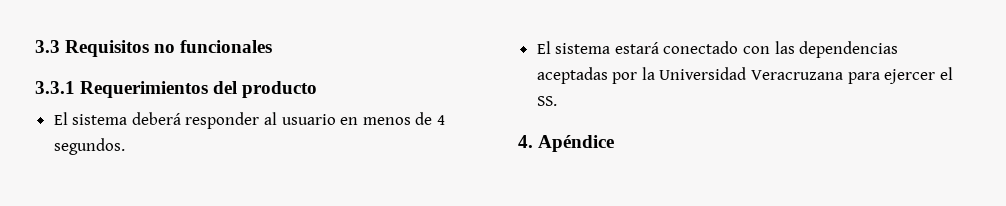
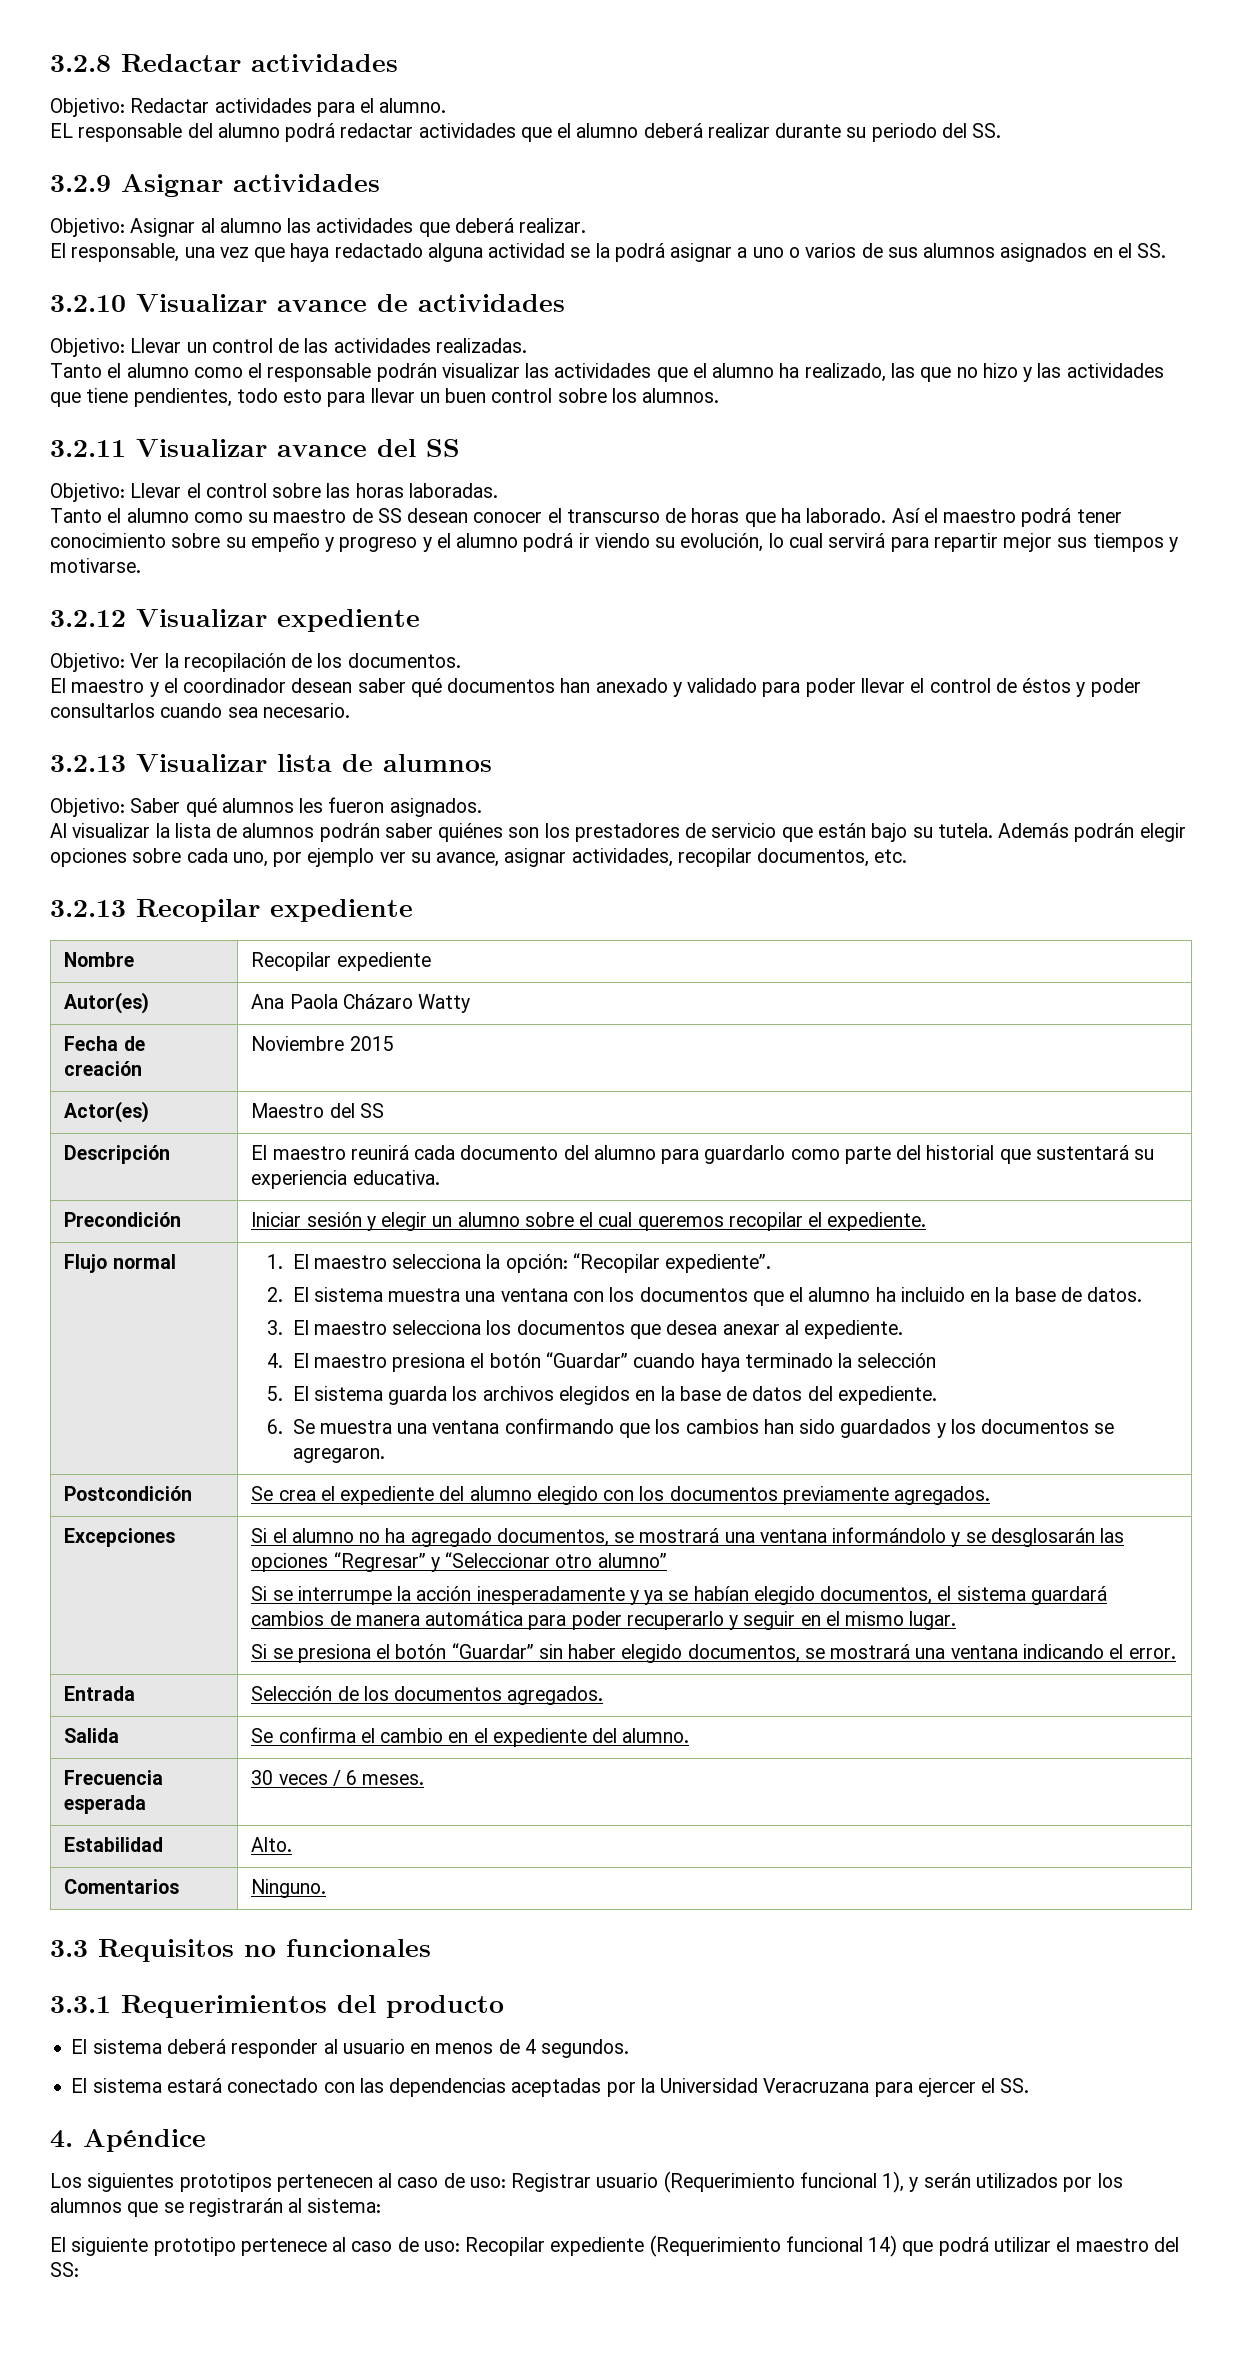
(35, 46) none -> [50,54,398,72] [50,98,447,117] [50,123,1002,142] [50,174,380,197] [50,218,587,237] [50,243,1167,262] [50,294,565,312] [50,338,527,357] [50,363,1164,382] [50,388,720,407] [50,439,460,457] [50,483,498,502] [50,508,1122,527] [50,533,1178,552] [50,558,141,573] [50,609,420,632] [50,653,461,672] [50,678,1141,697] [50,703,350,718] [50,754,492,772] [50,797,482,817] [50,823,1186,842] [50,848,908,867] [50,899,413,922] [64,952,135,967] [251,952,431,971] [64,992,150,1014] [251,994,471,1013] [64,1036,145,1051] [64,1061,143,1076] [251,1036,394,1051] [64,1101,150,1123] [251,1103,384,1118] [64,1145,171,1164] [251,1145,1155,1164] [251,1170,440,1189] [64,1212,182,1227] [251,1212,927,1231] [64,1254,176,1273] [266,1253,772,1273] [266,1287,1143,1306] [266,1320,904,1339] [266,1352,937,1372] [266,1386,937,1405] [266,1418,1115,1438] [292,1448,385,1463] [64,1486,193,1501] [251,1486,991,1505] [64,1528,176,1547] [251,1527,1125,1547] [251,1552,667,1572] [251,1586,1107,1605] [251,1611,957,1630] [251,1643,1176,1663] [64,1686,136,1701] [251,1686,604,1705] [64,1728,120,1743] [251,1727,690,1747] [64,1770,164,1785] [64,1795,147,1814] [251,1770,425,1786] [64,1837,164,1852] [251,1837,293,1852] [64,1879,180,1894] [251,1879,327,1898] 3.2.8 Redactar actividades // Objetivo: Redactar actividades para el alumno. // EL responsable del alumno podrá redactar actividades que el alumno deberá realizar durante su periodo del SS. // 3.2.9 Asignar actividades // Objetivo: Asignar al alumno las actividades que deberá realizar. // El responsable, una vez que haya redactado alguna actividad se la podrá asignar a uno o varios de sus alumnos asignados en el SS. // 3.2.10 Visualizar avance de actividades // Objetivo: Llevar un control de las actividades realizadas. // Tanto el alumno como el responsable podrán visualizar las actividades que el alumno ha realizado, las que no hizo y las actividades que tiene pendientes, todo esto para llevar un buen control sobre los alumnos. // 3.2.11 Visualizar avance del SS // Objetivo: Llevar el control sobre las horas laboradas. // Tanto el alumno como su maestro de SS desean conocer el transcurso de horas que ha laborado. Así el maestro podrá tener conocimiento sobre su empeño y progreso y el alumno podrá ir viendo su evolución, lo cual servirá para repartir mejor sus tiempos y motivarse. // 3.2.12 Visualizar expediente // Objetivo: Ver la recopilación de los documentos. // El maestro y el coordinador desean saber qué documentos han anexado y validado para poder llevar el control de éstos y poder consultarlos cuando sea necesario. // 3.2.13 Visualizar lista de alumnos // Objetivo: Saber qué alumnos les fueron asignados. // Al visualizar la lista de alumnos podrán saber quiénes son los prestadores de servicio que están bajo su tutela. Además podrán elegir opciones sobre cada uno, por ejemplo ver su avance, asignar actividades, recopilar documentos, etc. // 3.2.13 Recopilar expediente // Nombre | Recopilar expediente // Autor(es) | Ana Paola Cházaro Watty // Fecha de creación | Noviembre 2015 // Actor(es) | Maestro del SS // Descripción | El maestro reunirá cada documento del alumno para guardarlo como parte del historial que sustentará su experiencia educativa. // Precondición | Iniciar sesión y elegir un alumno sobre el cual queremos recopilar el expediente. // Flujo normal | 1. El maestro selecciona la opción: “Recopilar expediente”. // 2. El sistema muestra una ventana con los documentos que el alumno ha incluido en la base de datos. // 3. El maestro selecciona los documentos que desea anexar al expediente. // 4. El maestro presiona el botón “Guardar” cuando haya terminado la selección // 5. El sistema guarda los archivos elegidos en la base de datos del expediente. // 6. Se muestra una ventana confirmando que los cambios han sido guardados y los documentos se agregaron. // Postcondición | Se crea el expediente del alumno elegido con los documentos previamente agregados. // Excepciones | Si el alumno no ha agregado documentos, se mostrará una ventana informándolo y se desglosarán las opciones “Regresar” y “Seleccionar otro alumno” // Si se interrumpe la acción inesperadamente y ya se habían elegido documentos, el sistema guardará cambios de manera automática para poder recuperarlo y seguir en el mismo lugar. // Si se presiona el botón “Guardar” sin haber elegido documentos, se mostrará una ventana indicando el error. // Entrada | Selección de los documentos agregados. // Salida | Se confirma el cambio en el expediente del alumno. // Frecuencia esperada | 30 veces / 6 meses. // Estabilidad | Alto. // Comentarios | Ninguno. //
(615, 143) none -> [50,2171,1123,2193] [50,2198,382,2217] [50,2235,1179,2257] [50,2262,79,2277] // Los siguientes prototipos pertenecen al caso de uso: Registrar usuario (Requerimiento funcional 1), y serán utilizados por los alumnos que se registrarán al sistema: // El siguiente prototipo pertenece al caso de uso: Recopilar expediente (Requerimiento funcional 14) que podrá utilizar el maestro del SS:

